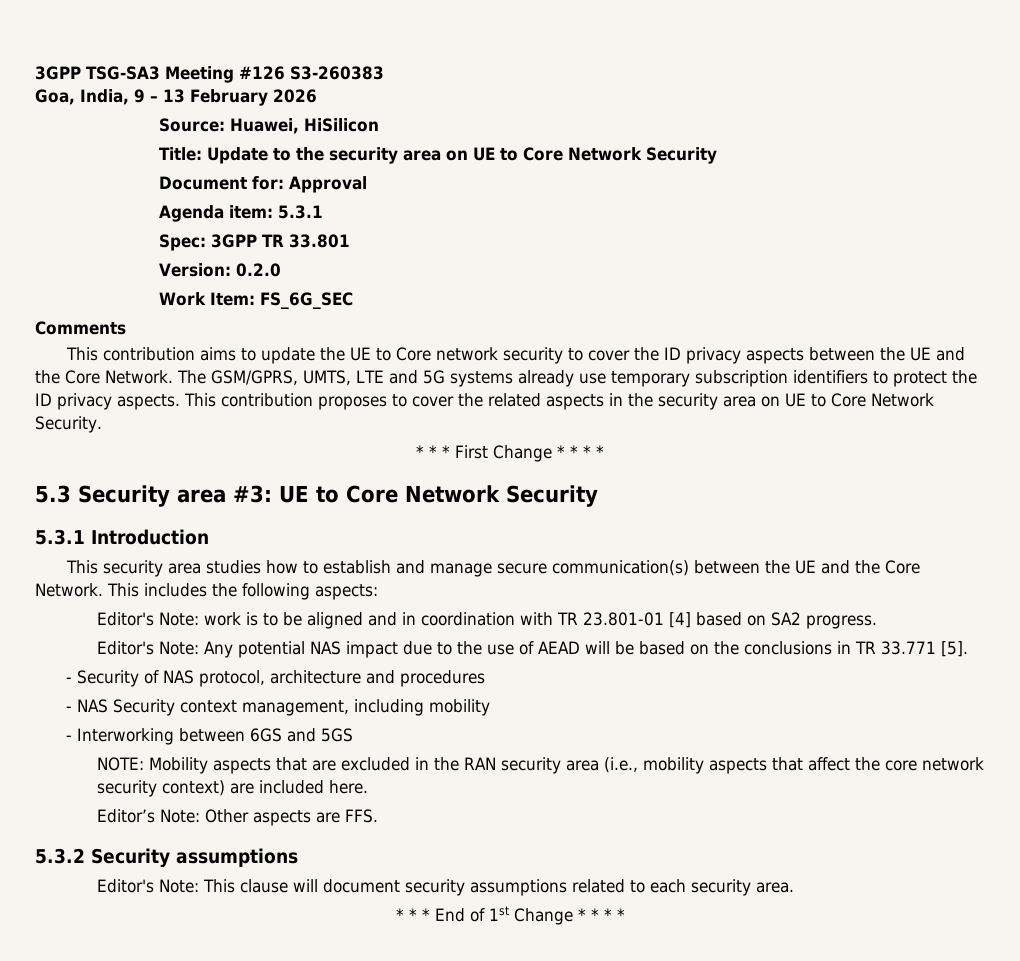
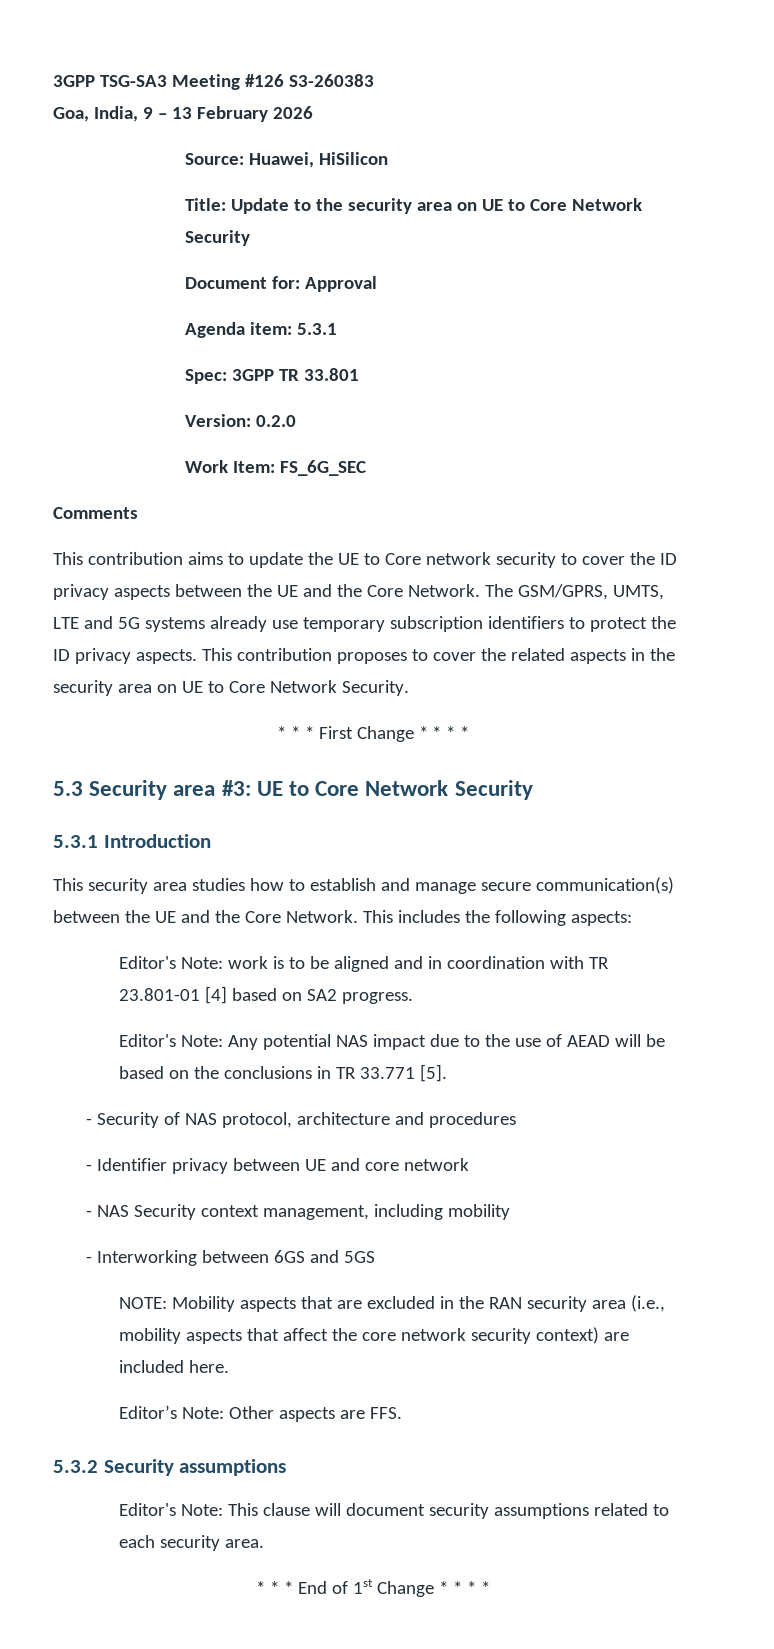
(485, 678) none -> [86,1158,470,1174] // - Identifier privacy between UE and core network

